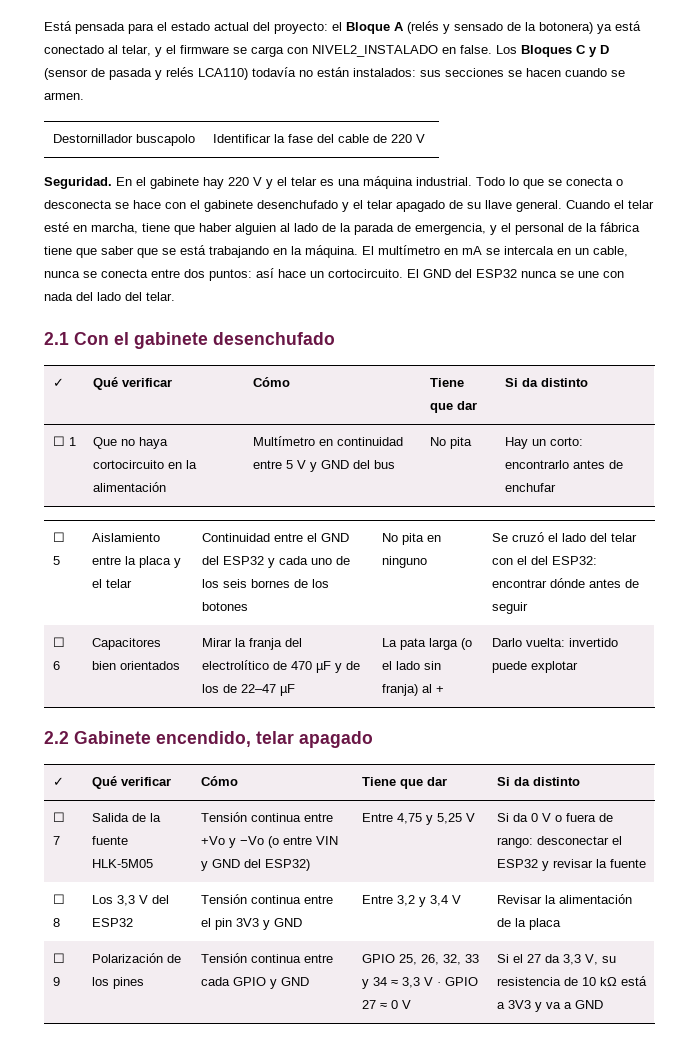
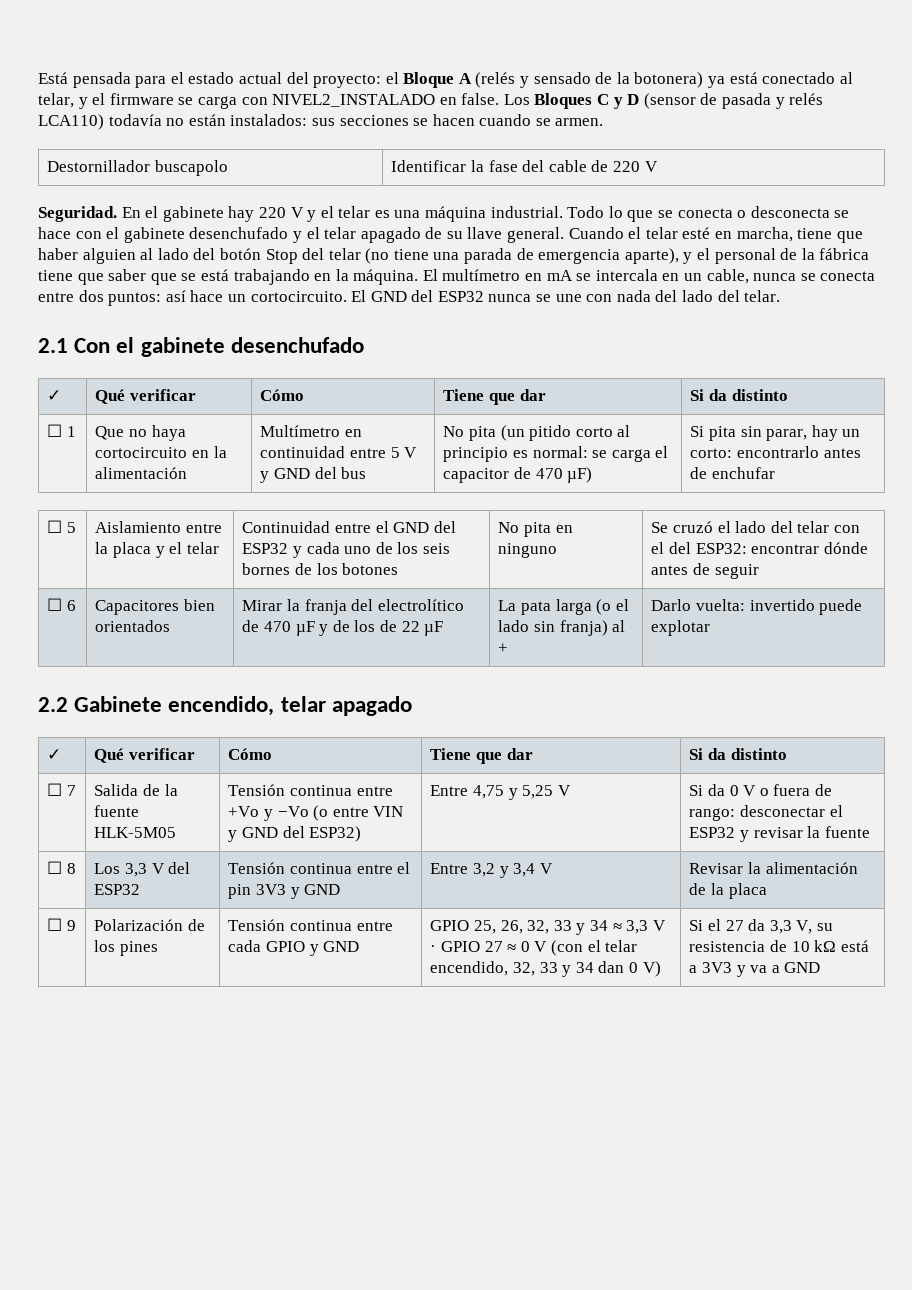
[322,223,486,235] de la parada de emergencia, -> [193,248,679,264] del botón Stop del telar (no tiene una parada de emergencia aparte),
[504,437,528,449] | Hay -> [500,425,631,441] [443,446,669,462] [443,467,593,483] [690,425,838,441] (un pitido corto al principio es normal: se carga el capacitor de 470 µF) | Si pita sin parar, hay
[240,684,276,693] 22–47 -> [401,621,420,632] 22
(411, 1004) none -> [550,940,638,956] [430,961,661,977] (con el telar encendido, 32, 33 y 34 dan 0 V)

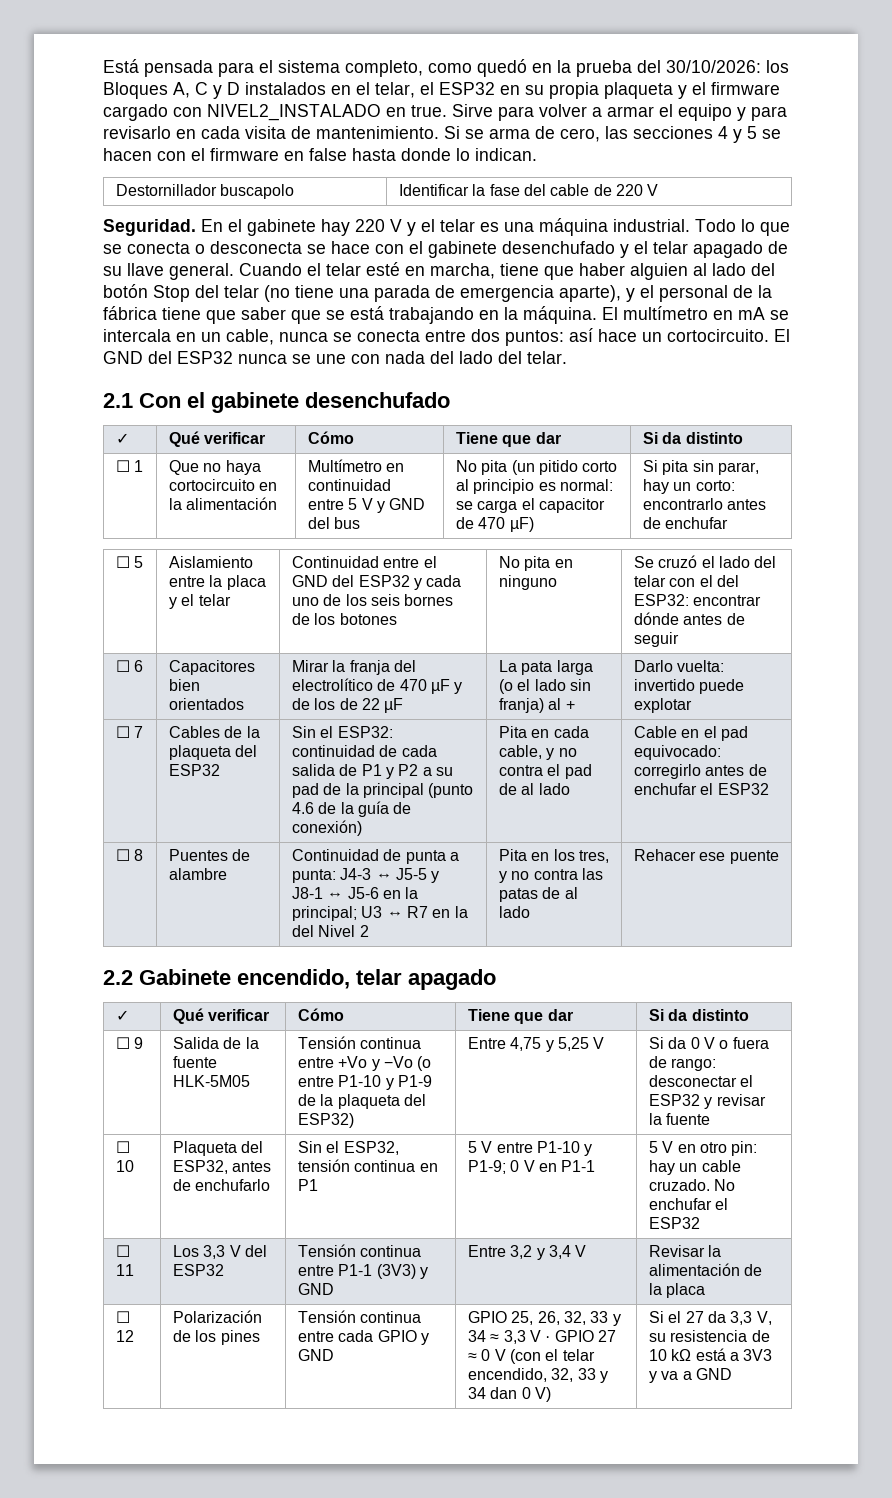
[188,72,853,88] [38,93,74,108] estado actual del proyecto: el Bloque A (relés y sensado de la botonera) ya está conectado al telar, -> [278,59,789,77] [103,82,673,99] sistema completo, como quedó en la prueba del 30/10/2026: los Bloques A, C y D instalados en el telar, el ESP32 en su propia plaqueta
[178,96,237,109] se carga -> [103,104,168,121] cargado
[461,93,824,109] [38,114,604,130] false. Los Bloques C y D (sensor de pasada y relés LCA110) todavía no están instalados: sus secciones se hacen cuando se armen. -> [411,104,787,121] [103,126,781,143] [103,148,537,161] true. Sirve para volver a armar el equipo y para revisarlo en cada visita de mantenimiento. Si se arma de cero, las secciones 4 y 5 se hacen con el firmware en false hasta donde lo indican.
(711, 628) none -> [116,726,144,738] [169,726,260,738] [169,745,258,760] [169,764,221,776] [292,726,393,738] [292,745,437,757] [292,764,453,779] [292,783,474,798] [292,801,412,817] [292,820,363,836] [499,726,589,738] [499,745,577,760] [499,764,592,779] [499,783,570,795] [634,726,748,741] [634,745,722,760] [634,764,767,779] [634,783,769,795] [116,849,144,861] [169,849,251,861] [169,868,228,880] [292,849,459,864] [292,868,440,883] [292,887,419,899] [292,906,468,921] [292,925,369,937] [499,849,609,863] [499,868,603,883] [499,887,578,902] [499,906,531,918] [634,849,779,864] // ☐ 7 | Cables de la plaqueta del ESP32 | Sin el ESP32: continuidad de cada salida de P1 y P2 a su pad de la principal (punto 4.6 de la guía de conexión) | Pita en cada cable, y no contra el pad de al lado | Cable en el pad equivocado: corregirlo antes de enchufar el ESP32 // ☐ 8 | Puentes de alambre | Continuidad de punta a punta: J4-3 ↔ J5-5 y J8-1 ↔ J5-6 en la principal; U3 ↔ R7 en la del Nivel 2 | Pita en los tres, y no contra las patas de al lado | Rehacer ese puente
[67,785,77,796] 7 -> [134,1037,144,1049] 9
[373,806,404,817] [228,827,279,842] VIN y GND -> [338,1075,432,1090] [298,1094,400,1109] P1-10 y P1-9 de la plaqueta
[67,863,77,874] 8 -> [116,1160,135,1172] [173,1141,264,1156] [173,1160,272,1174] [173,1179,271,1191] [298,1141,399,1155] [298,1159,438,1172] [298,1179,319,1191] [468,1141,593,1156] [468,1160,596,1174] [649,1141,758,1156] [649,1160,741,1175] [649,1179,736,1191] [649,1198,729,1210] [649,1217,701,1229] [116,1245,131,1257] [116,1264,135,1276] 10 | Plaqueta del ESP32, antes de enchufarlo | Sin el ESP32, tensión continua en P1 | 5 V entre P1-10 y P1-9; 0 V en P1-1 | 5 V en otro pin: hay un cable cruzado. No enchufar el ESP32 // ☐ 11
[397,862,411,874] [228,884,287,899] el pin 3V3 -> [338,1264,416,1279] P1-1 (3V3)
[67,920,77,931] 9 -> [116,1330,135,1342] 12

